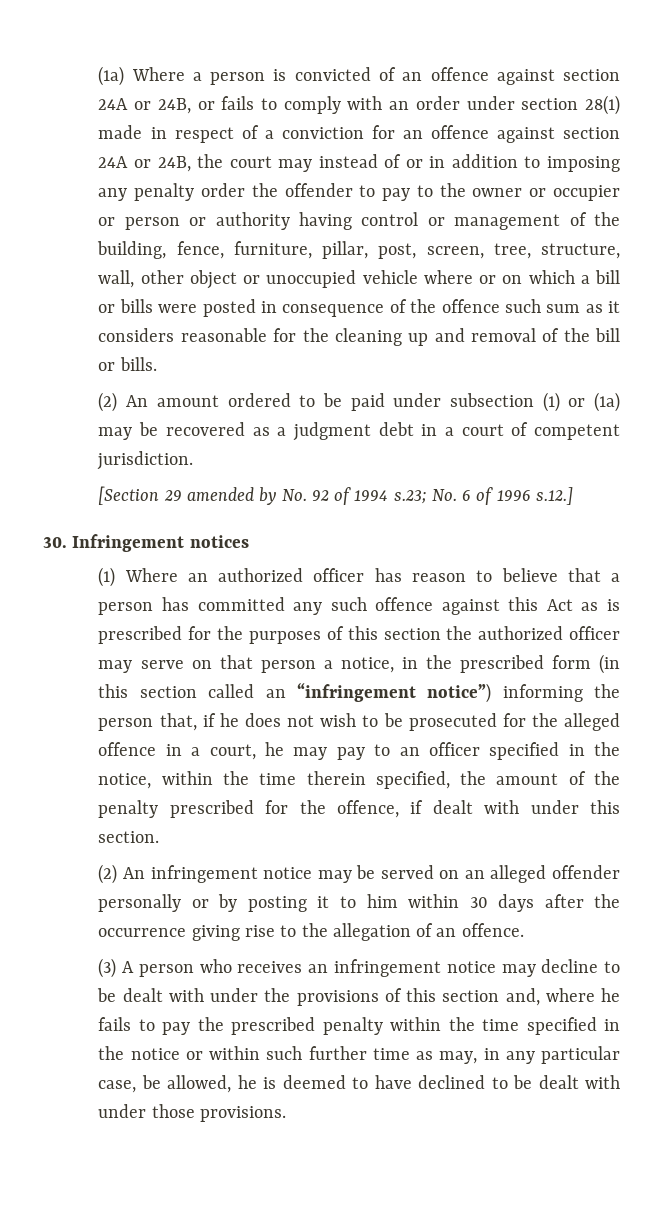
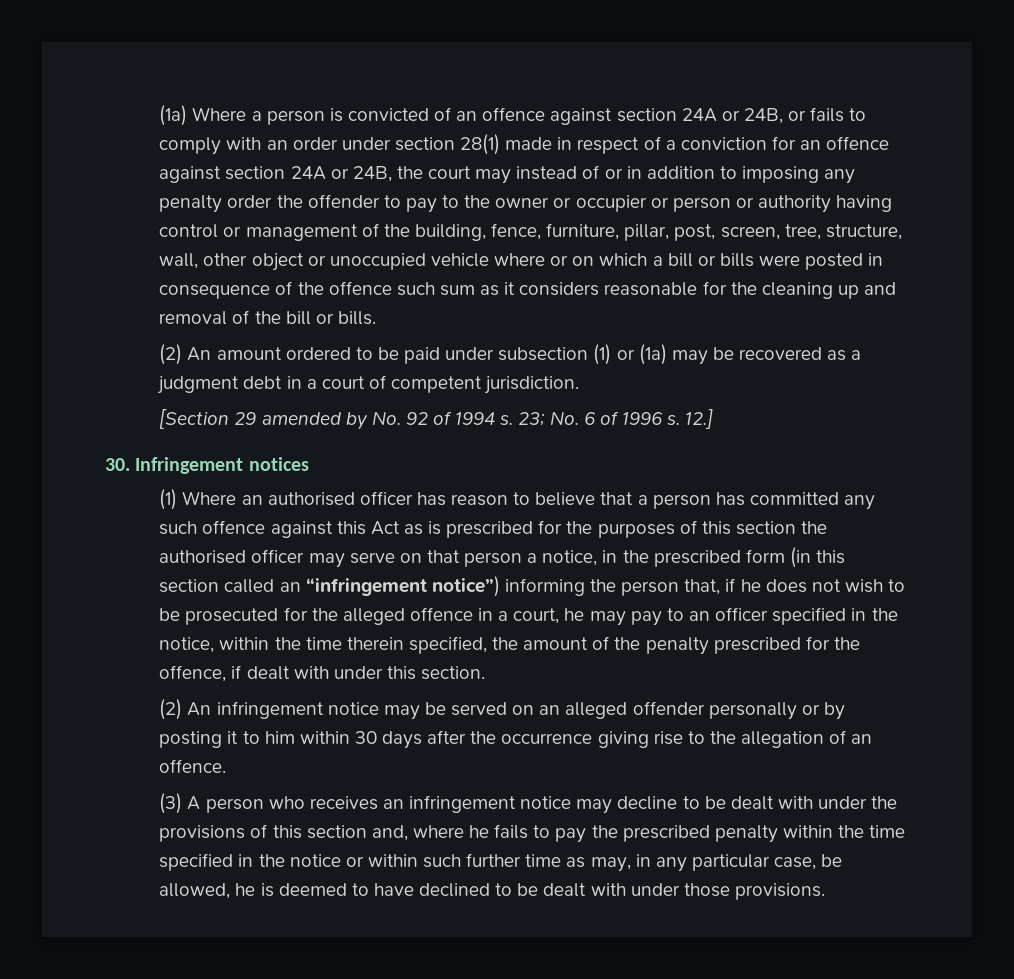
[393,490,427,504] s.23; -> [500,412,546,426] s. 23;
[535,487,573,505] s.12.] -> [667,409,714,429] s. 12.]
[218,568,304,582] authorized -> [267,492,355,506] authorised
[478,626,564,640] authorized -> [159,550,247,564] authorised

